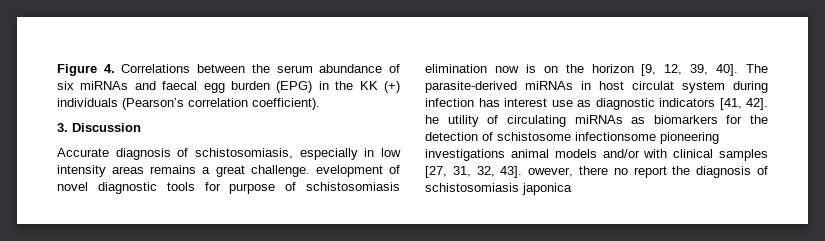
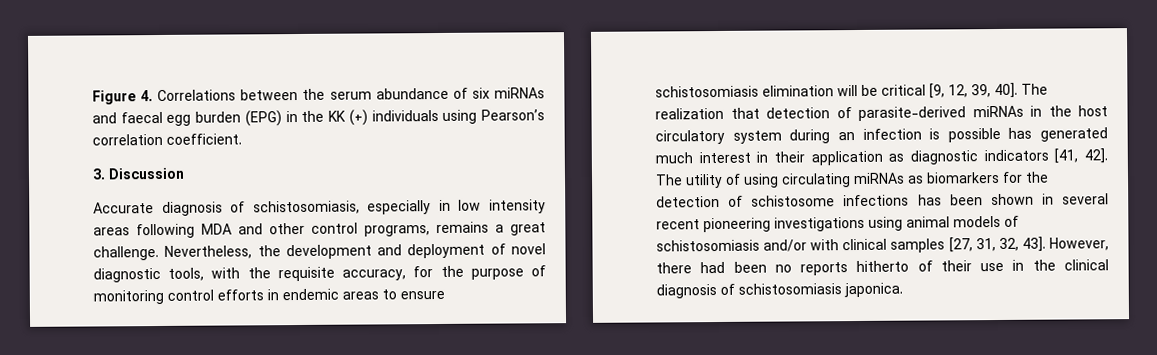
[122,98,320,110] (Pearson’s correlation coefficient). -> [442,109,545,124] [92,133,242,146] using Pearson’s correlation coefficient.
[150,165,400,177] [57,182,400,194] [425,64,634,73] remains a great challenge. evelopment of novel diagnostic tools for purpose of schistosomiasis elimination now is on the horizon -> [136,221,546,239] [93,243,546,261] [93,265,546,283] [93,288,445,305] [655,84,926,98] following MDA and other control programs, remains a great challenge. Nevertheless, the development and deployment of novel diagnostic tools, with the requisite accuracy, for the purpose of monitoring control efforts in endemic areas to ensure schistosomiasis elimination will be critical
[425,81,768,93] [425,98,573,107] parasite-derived miRNAs in host circulat system during infection has interest use -> [655,105,1108,121] [655,127,1108,145] [655,150,883,166] realization that detection of parasite-derived miRNAs in the host circulatory system during an infection is possible has generated much interest in their application
[425,115,439,124] he -> [655,174,683,186] The
(499, 119) none -> [743,173,779,188] using
[575,132,656,141] infectionsome -> [843,193,1109,207] [656,219,700,230] infections has been shown in several recent
(505, 155) none -> [868,216,903,231] using
(597, 153) none -> [1004,215,1019,227] [656,239,760,252] of schistosomiasis
[528,166,691,178] owever, there no report the -> [1049,237,1109,251] [656,259,1109,276] However, there had been no reports hitherto of their use in the clinical
[522,183,572,195] japonica -> [844,282,903,298] japonica.

